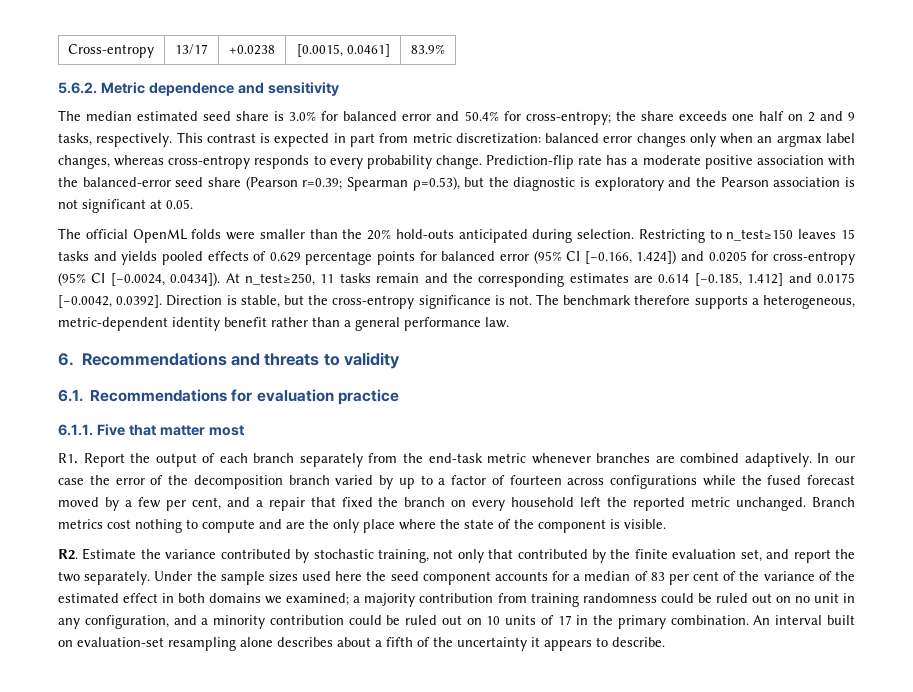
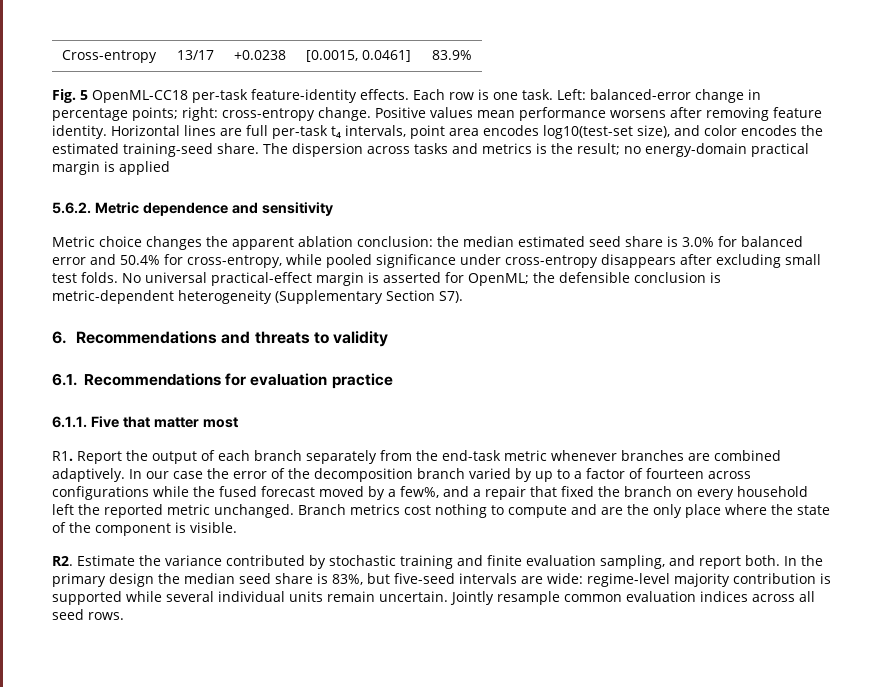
(445, 49) none -> [52,89,761,103] [52,107,822,121] [52,125,823,139] [52,143,809,157] [52,161,170,175] // Fig. 5 OpenML-CC18 per-task feature-identity effects. Each row is one task. Left: balanced-error change in percentage points; right: cross-entropy change. Positive values mean performance worsens after removing feature identity. Horizontal lines are full per-task t₄ intervals, point area encodes log10(test-set size), and color encodes the estimated training-seed share. The dispersion across tasks and metrics is the result; no energy-domain practical margin is applied
[58,110,81,121] The -> [52,236,459,250] Metric choice changes the apparent ablation conclusion: the
[525,111,855,125] [58,132,856,147] [58,155,855,169] [58,176,855,191] [58,199,193,213] [58,228,855,243] [58,250,856,265] [58,272,856,287] [58,294,855,309] [58,317,509,331] cross-entropy; the share exceeds one half on 2 and 9 tasks, respectively. This contrast is expected in part from metric discretization: balanced error changes only when an argmax label changes, whereas cross-entropy responds to every probability change. Prediction-flip rate has a moderate positive association with the balanced-error seed share (Pearson r=0.39; Spearman ρ=0.53), but the diagnostic is exploratory and the Pearson association is not significant at 0.05. // The official OpenML folds were smaller than the 20% hold-outs anticipated during selection. Restricting to n_test≥150 leaves 15 tasks and yields pooled effects of 0.629 percentage points for balanced error (95% CI [−0.166, 1.424]) and 0.0205 for cross-entropy (95% CI [−0.0024, 0.0434]). At n_test≥250, 11 tasks remain and the corresponding estimates are 0.614 [−0.185, 1.412] and 0.0175 [−0.0042, 0.0392]. Direction is stable, but the cross-entropy significance is not. The benchmark therefore supports a heterogeneous, metric-dependent identity benefit rather than a general performance law. -> [187,254,821,268] [52,272,721,286] [52,290,463,304] cross-entropy, while pooled significance under cross-entropy disappears after excluding small test folds. No universal practical-effect margin is asserted for OpenML; the defensible conclusion is metric-dependent heterogeneity (Supplementary Section S7).
[137,497,221,511] few per cent, -> [400,486,439,498] few%,
[377,549,631,563] training, not only that contributed by the -> [400,555,483,569] training and
[740,549,762,562] set, -> [600,555,665,569] sampling,
[835,549,856,559] [58,571,855,585] [58,593,855,607] [58,615,856,629] [58,637,665,651] the two separately. Under the sample sizes used here the seed component accounts for a median of 83 per cent of the variance of the estimated effect in both domains we examined; a majority contribution from training randomness could be ruled out on no unit in any configuration, and a minority contribution could be ruled out on 10 units of 17 in the primary combination. An interval built on evaluation-set resampling alone describes about a fifth of the uncertainty it appears to describe. -> [745,555,823,566] [52,573,831,587] [52,591,815,605] [52,609,124,620] both. In the primary design the median seed share is 83%, but five-seed intervals are wide: regime-level majority contribution is supported while several individual units remain uncertain. Jointly resample common evaluation indices across all seed rows.

